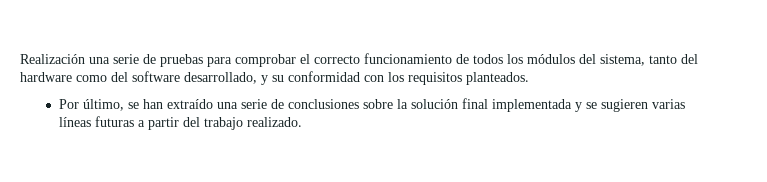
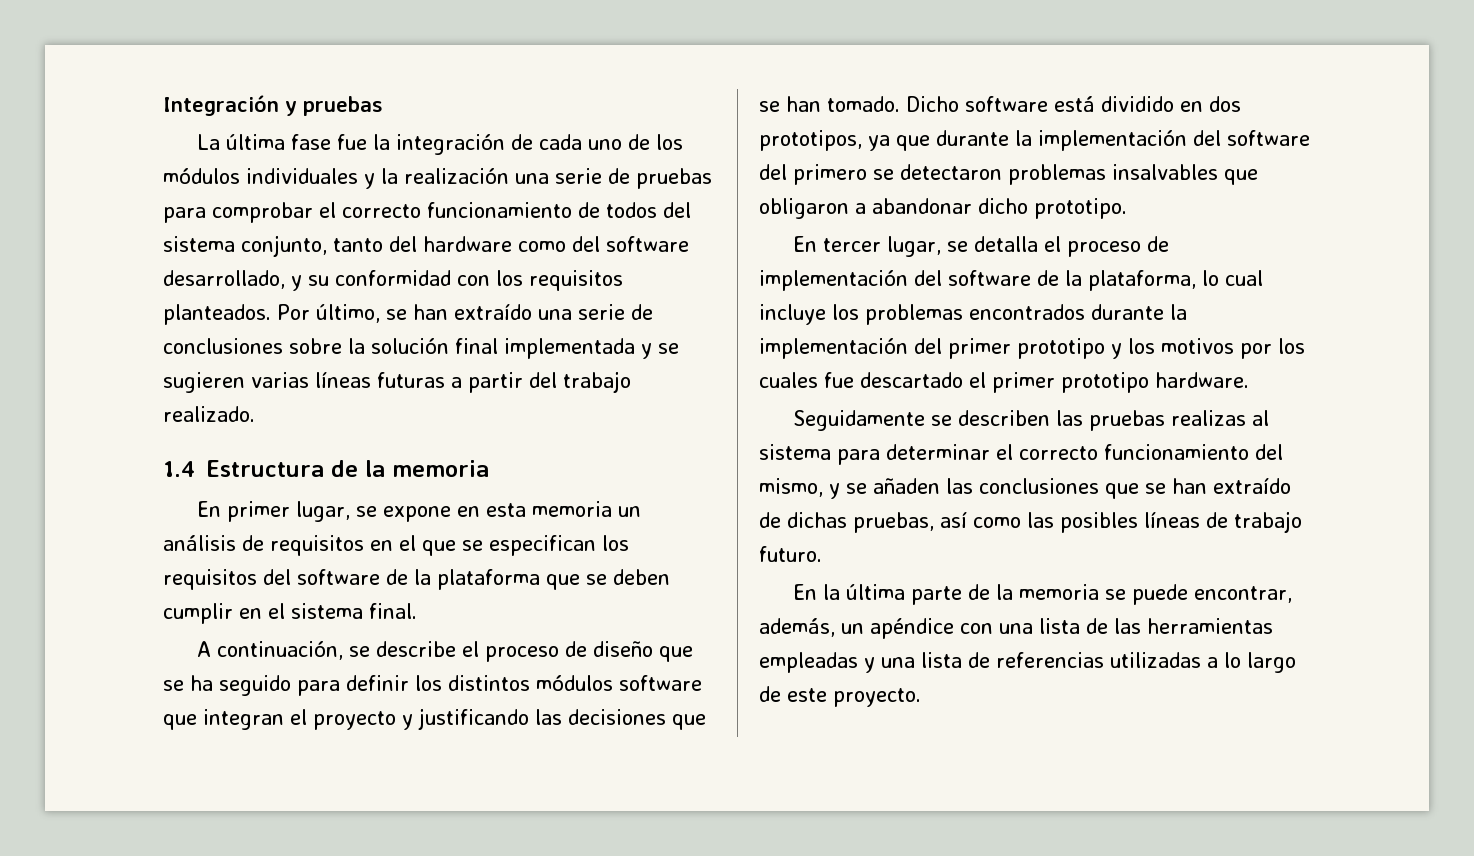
[20,54,85,64] Realización -> [163,95,383,116] [197,134,684,155] [163,168,509,189] Integración y pruebas // La última fase fue la integración de cada uno de los módulos individuales y la realización
[507,54,645,66] los módulos del sistema, -> [663,202,691,218] [163,235,327,257] del sistema conjunto,
(529, 78) // -> (271, 314) none
(302, 122) none -> [163,460,489,477] [197,501,642,522] [163,535,629,556] [163,569,670,590] [163,603,417,624] [197,641,694,662] [163,675,702,696] [163,708,706,730] [759,96,1241,112] [759,130,1310,151] [759,164,1258,185] [759,198,1127,219] [793,236,1170,257] [759,270,1263,291] [759,304,1187,325] [759,338,1305,359] [759,372,1249,393] [793,410,1270,431] [759,444,1283,465] [759,478,1291,499] [759,511,1302,533] [759,546,822,562] [793,584,1293,605] [759,618,1273,639] [759,652,1296,673] [759,686,921,707] // 1.4 Estructura de la memoria // En primer lugar, se expone en esta memoria un análisis de requisitos en el que se especifican los requisitos del software de la plataforma que se deben cumplir en el sistema final. // A continuación, se describe el proceso de diseño que se ha seguido para definir los distintos módulos software que integran el proyecto y justificando las decisiones que se han tomado. Dicho software está dividido en dos prototipos, ya que durante la implementación del software del primero se detectaron problemas insalvables que obligaron a abandonar dicho prototipo. // En tercer lugar, se detalla el proceso de implementación del software de la plataforma, lo cual incluye los problemas encontrados durante la implementación del primer prototipo y los motivos por los cuales fue descartado el primer prototipo hardware. // Seguidamente se describen las pruebas realizas al sistema para determinar el correcto funcionamiento del mismo, y se añaden las conclusiones que se han extraído de dichas pruebas, así como las posibles líneas de trabajo futuro. // En la última parte de la memoria se puede encontrar, además, un apéndice con una lista de las herramientas empleadas y una lista de referencias utilizadas a lo largo de este proyecto.

